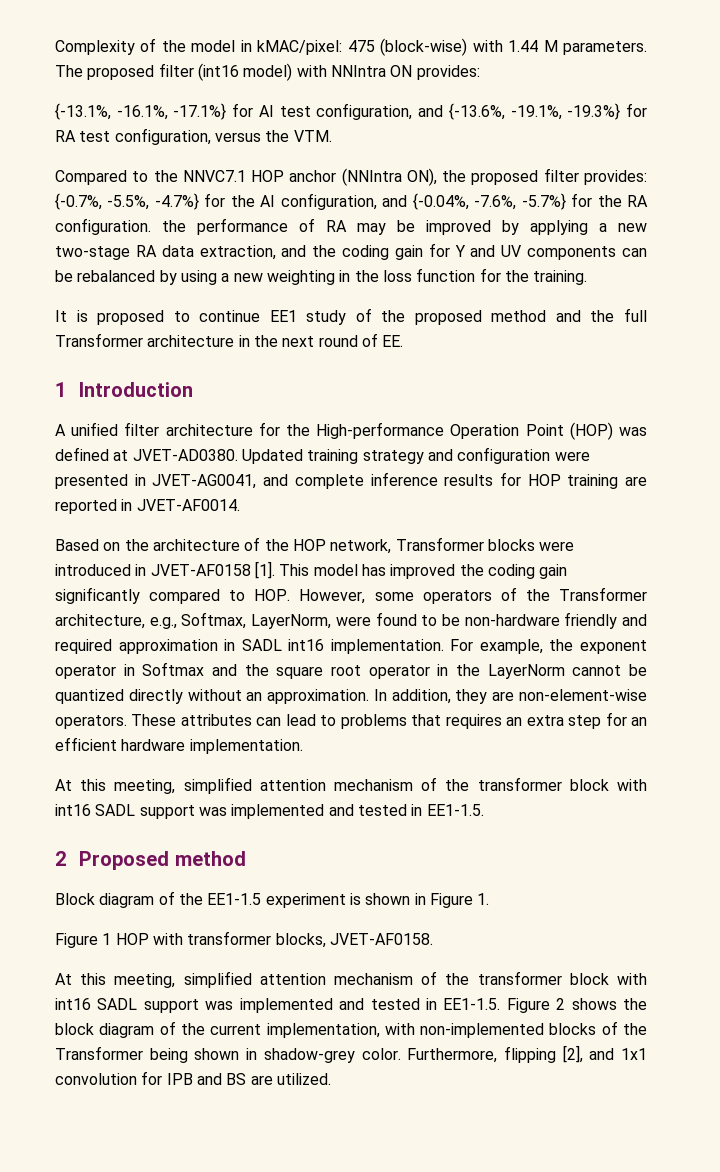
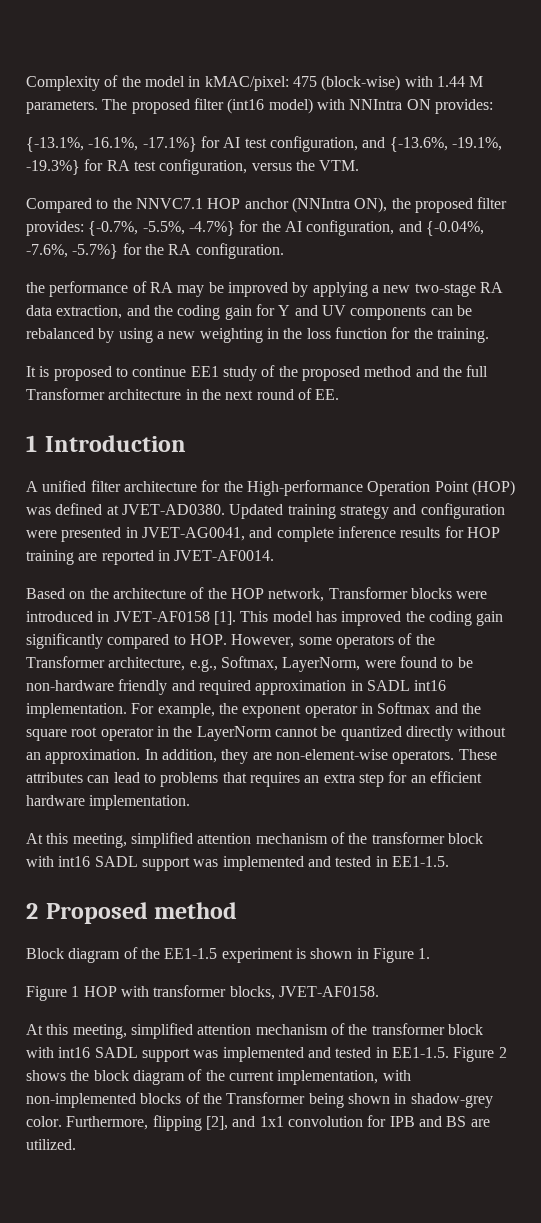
(151, 226) none -> (284, 251) //

